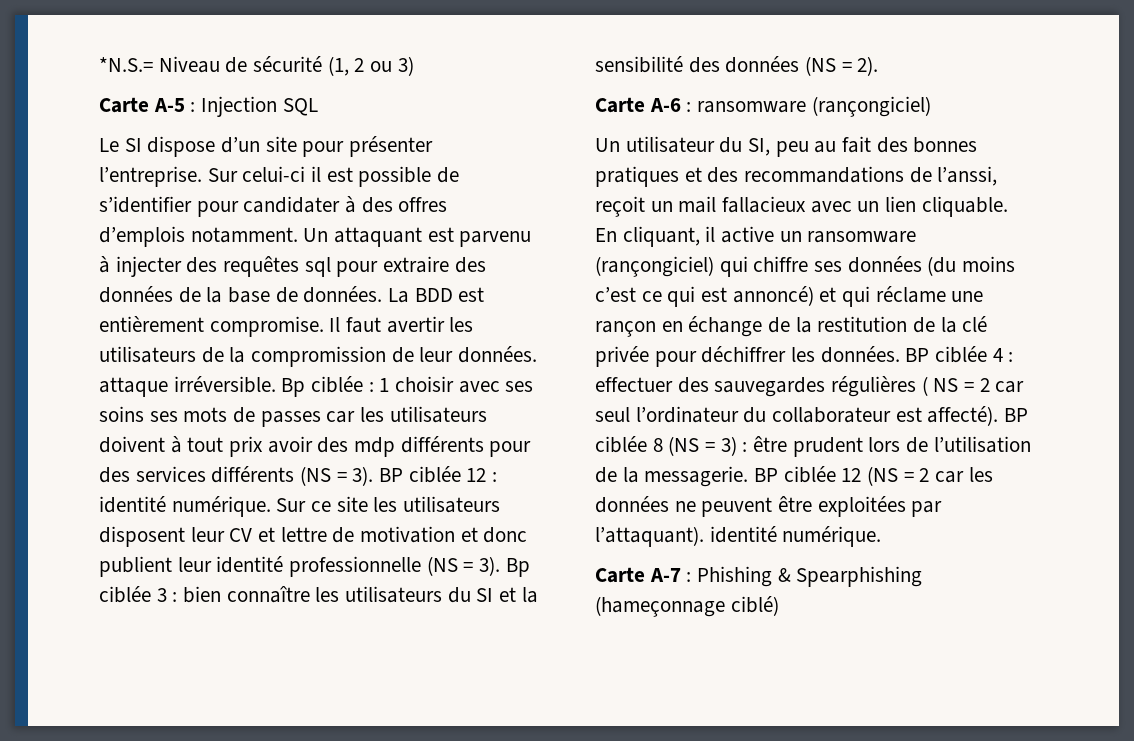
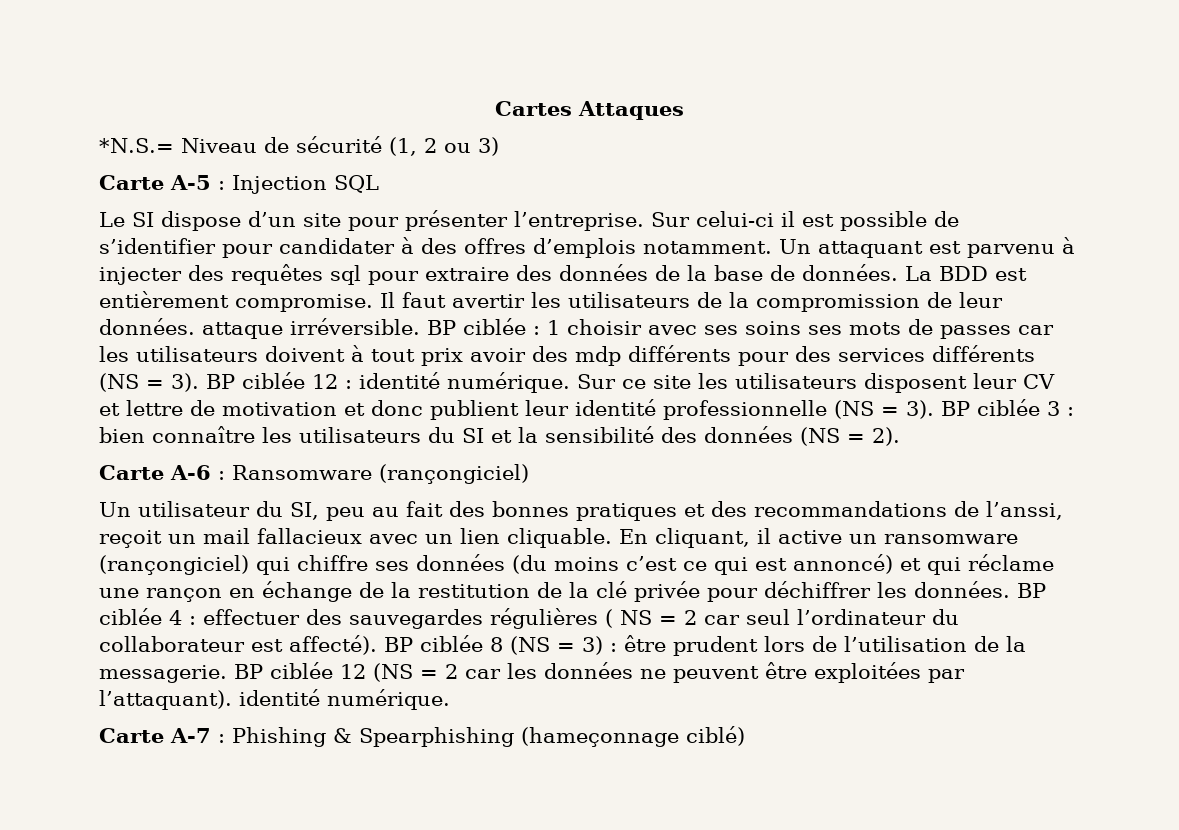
(99, 64) none -> [495,101,684,120] Cartes Attaques //
[281,378,306,397] Bp -> [427,320,456,335] BP
[505,558,530,577] Bp -> [941,401,970,416] BP
[697,101,807,113] ransomware -> [232,465,372,480] Ransomware

